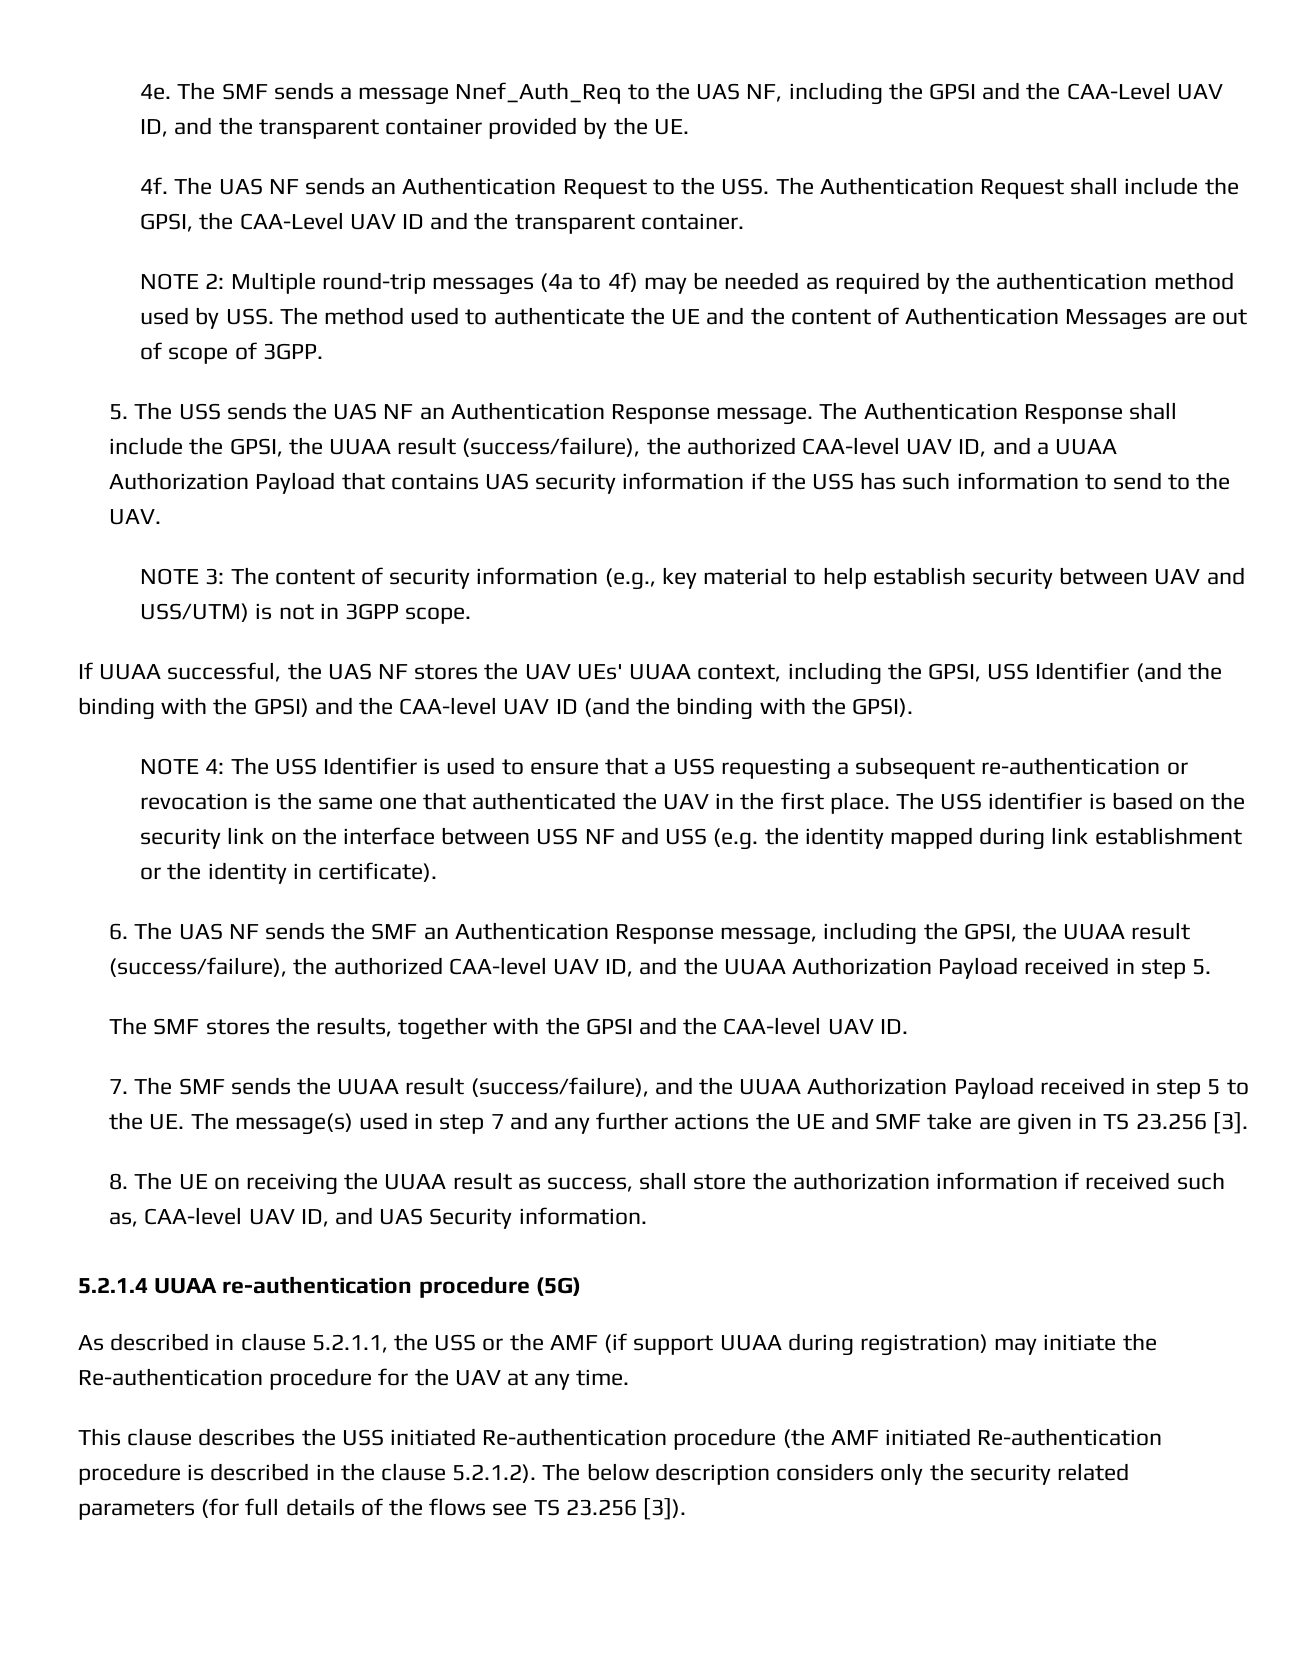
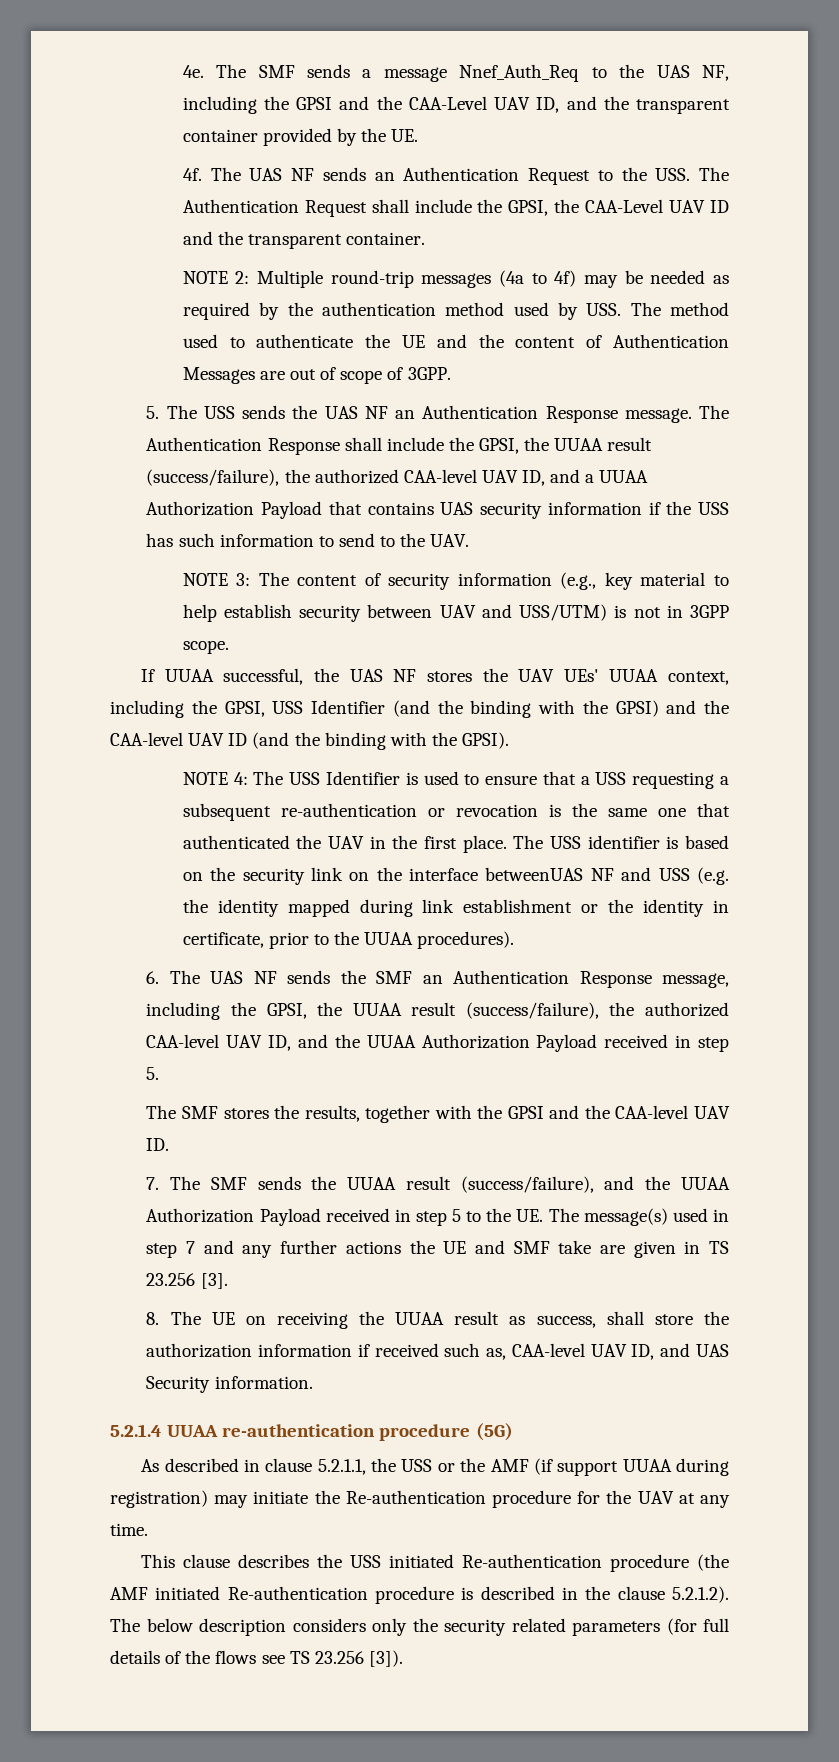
[441,827,579,845] between USS -> [485,867,584,881] betweenUAS
[318,862,438,882] certificate). -> [182,931,515,949] certificate, prior to the UUAA procedures).

